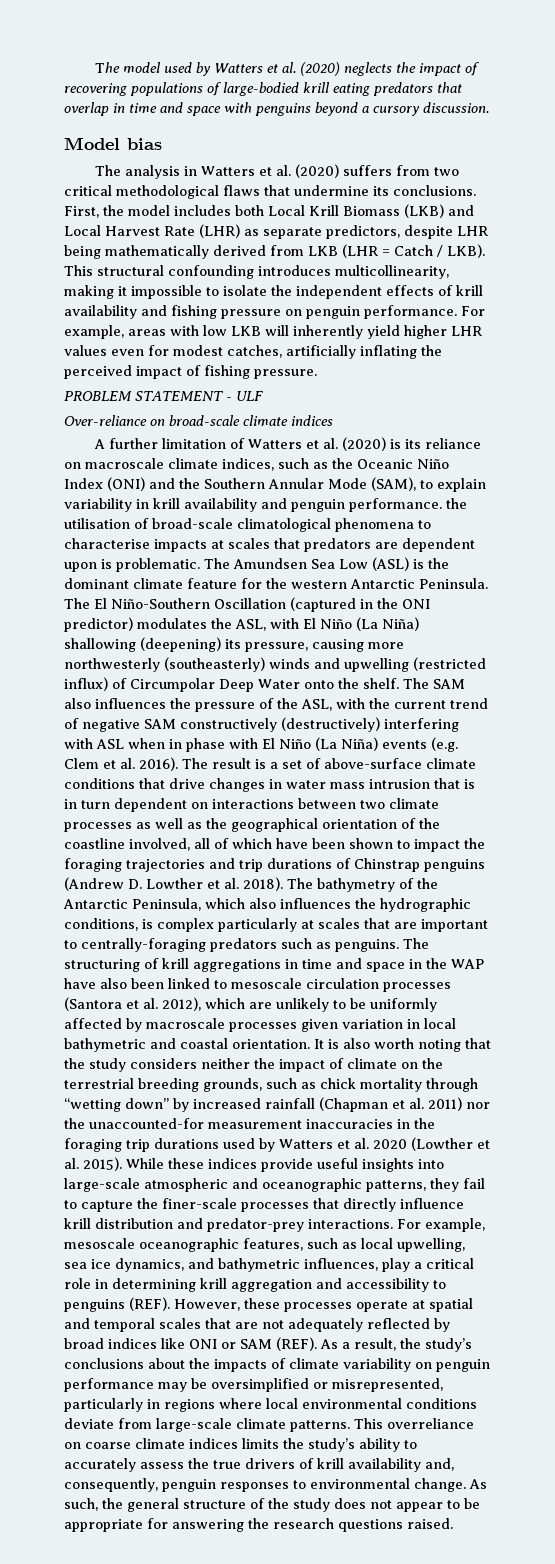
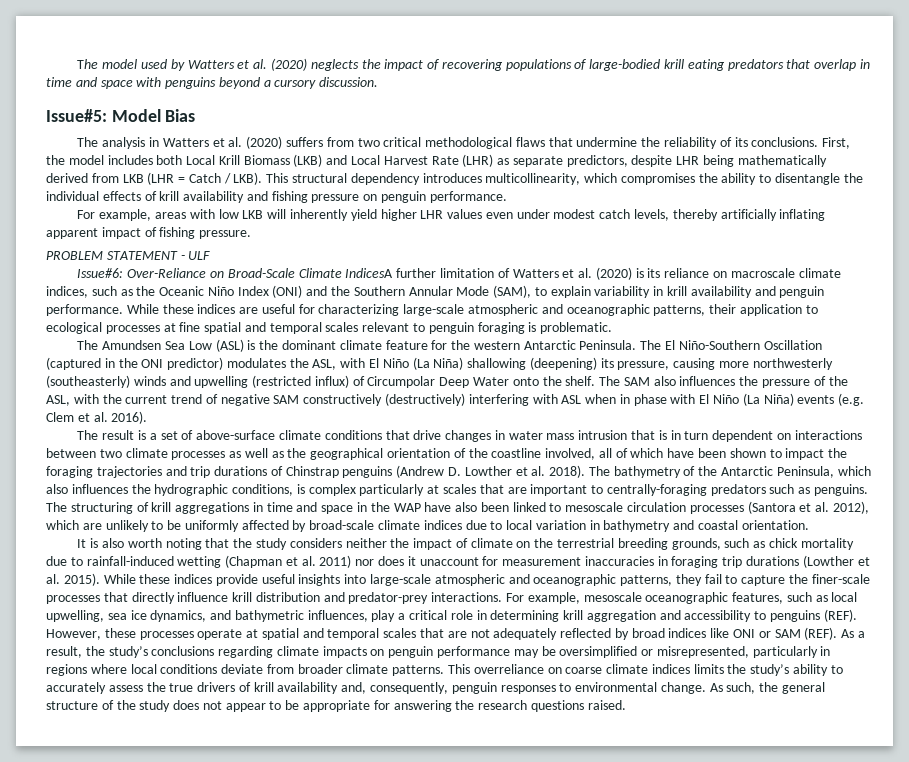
[64,137,162,150] Model bias -> [46,109,196,122] Issue#5: Model Bias
(369, 190) none -> [641,137,732,149] the reliability of
[168,265,254,279] confounding -> [350,173,420,185] dependency
[64,285,382,299] making it impossible to isolate the independent -> [584,173,863,185] [46,191,99,201] which compromises the ability to disentangle the individual
(457, 312) none -> (507, 197) //
[148,345,442,359] [64,365,132,379] for modest catches, artificially inflating the perceived -> [516,209,826,221] [46,228,98,239] under modest catch levels, thereby artificially inflating apparent
[64,415,333,426] [93,439,105,449] Over-reliance on broad-scale climate indices // A -> [77,268,394,278] Issue#6: Over-Reliance on Broad-Scale Climate IndicesA
[446,498,467,509] [64,518,431,532] [64,538,475,552] [64,562,97,572] the utilisation of broad-scale climatological phenomena to characterise impacts at scales that predators are dependent upon -> [126,304,818,316] [46,322,525,334] While these indices are useful for characterizing large-scale atmospheric and oceanographic patterns, their application to ecological processes at fine spatial and temporal scales relevant to penguin foraging
(200, 565) none -> (613, 328) //
(178, 764) none -> (148, 417) //
[146,1018,456,1032] [64,1038,146,1052] macroscale processes given variation in local bathymetric -> [309,520,671,532] broad-scale climate indices due to local variation in bathymetry
(310, 1044) none -> (809, 525) //
[426,1078,478,1092] [64,1098,315,1112] through “wetting down” by increased rainfall -> [46,556,222,568] due to rainfall-induced wetting
[64,1118,204,1129] the unaccounted-for -> [378,556,499,566] does it unaccount for
[414,1118,435,1129] the -> (668, 561) none
[223,1138,407,1152] used by Watters et al. 2020 -> (800, 561) none
[148,1358,411,1372] about the impacts of climate variability -> [218,646,367,658] regarding climate impacts
[302,1398,402,1409] environmental -> (157, 669) none
[156,1418,232,1432] large-scale -> [297,664,343,674] broader

